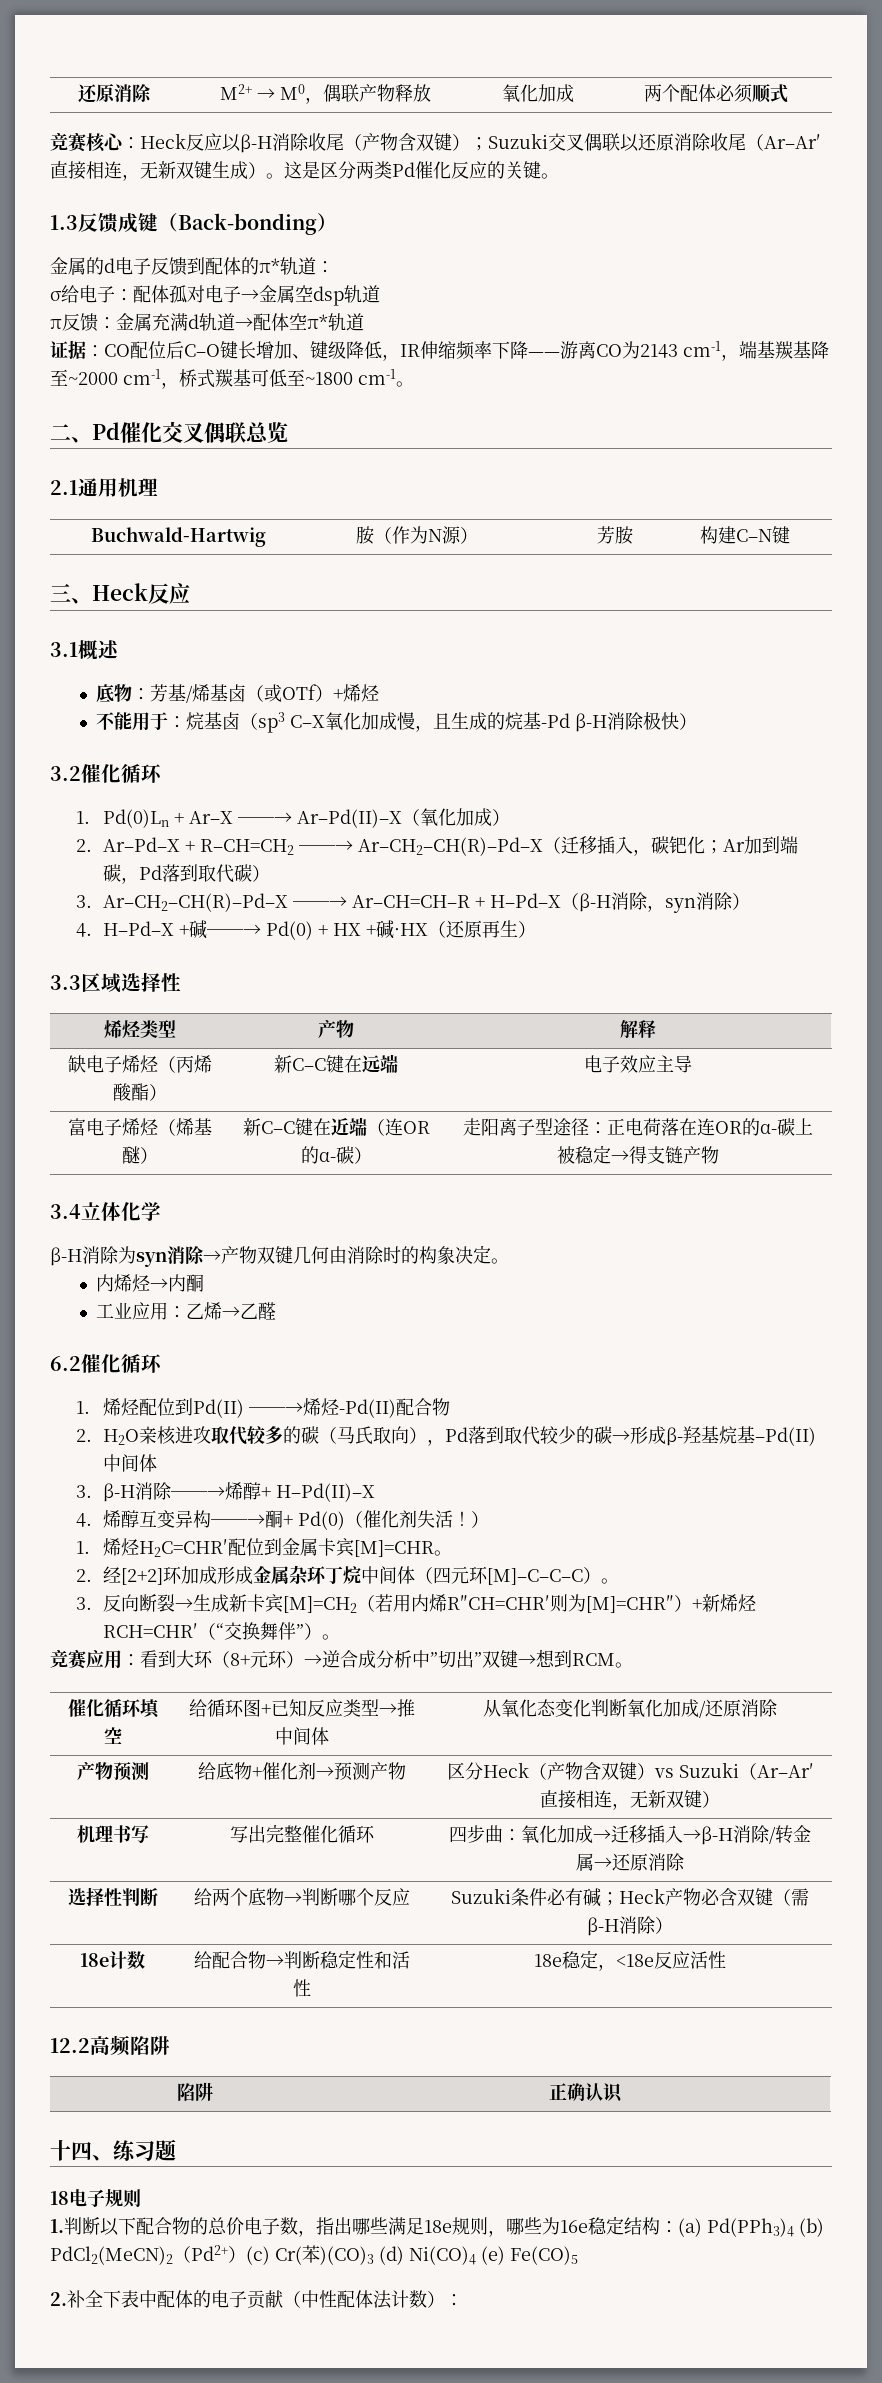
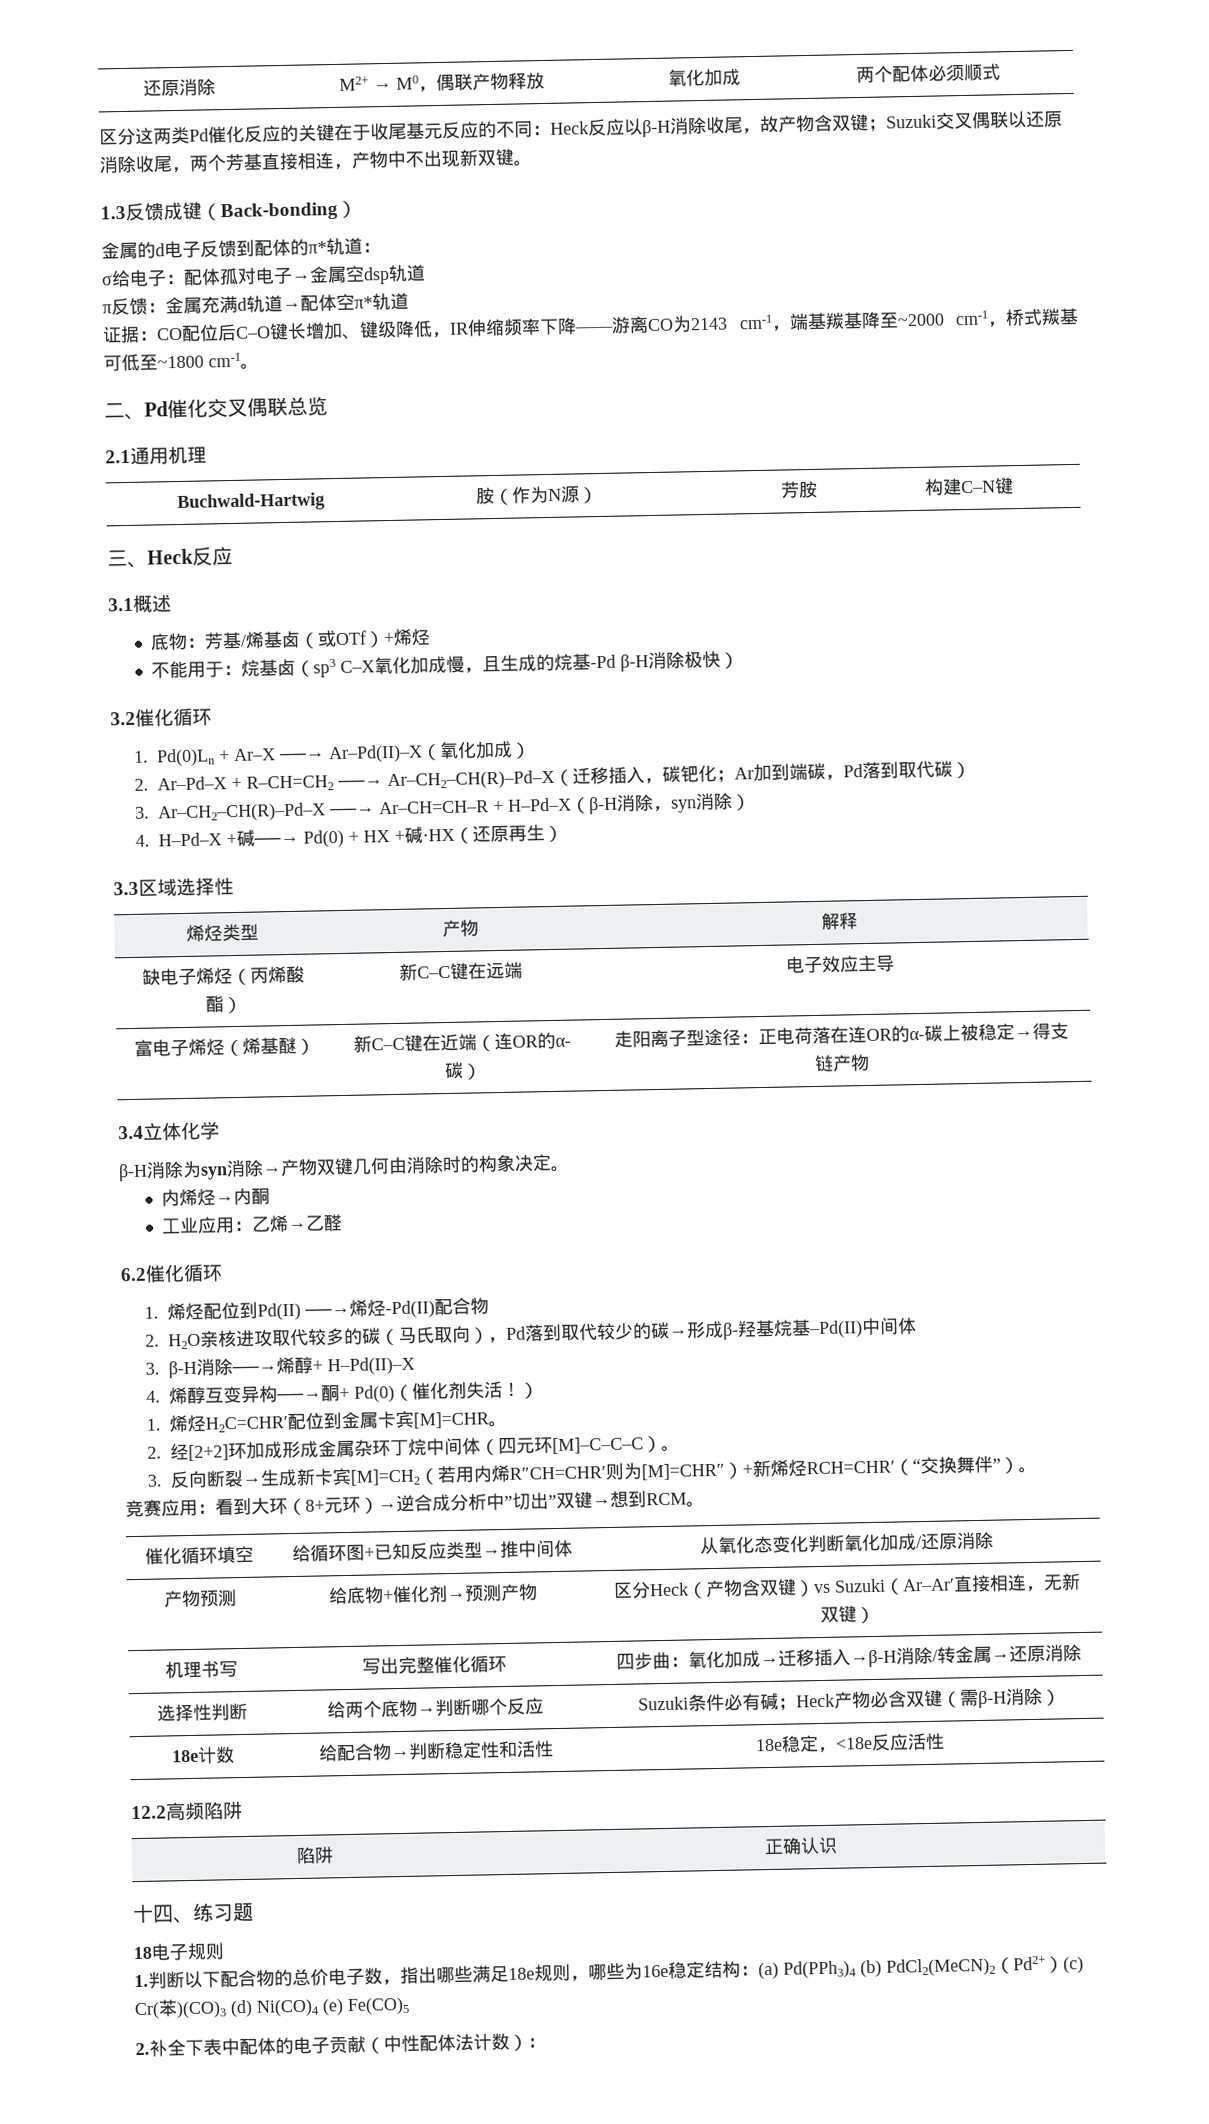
[50,132,125,153] 竞赛核心 -> [99,120,533,146] 区分这两类Pd催化反应的关键在于收尾基元反应的不同
[344,133,470,151] （产物含双键） -> [742,113,869,135] ，故产物含双键
[746,134,821,151] [50,161,523,181] （Ar–Ar′直接相连，无新双键生成）。这是区分两类Pd催化反应的关 -> [171,149,496,174] ，两个芳基直接相连，产物中不出现新双

